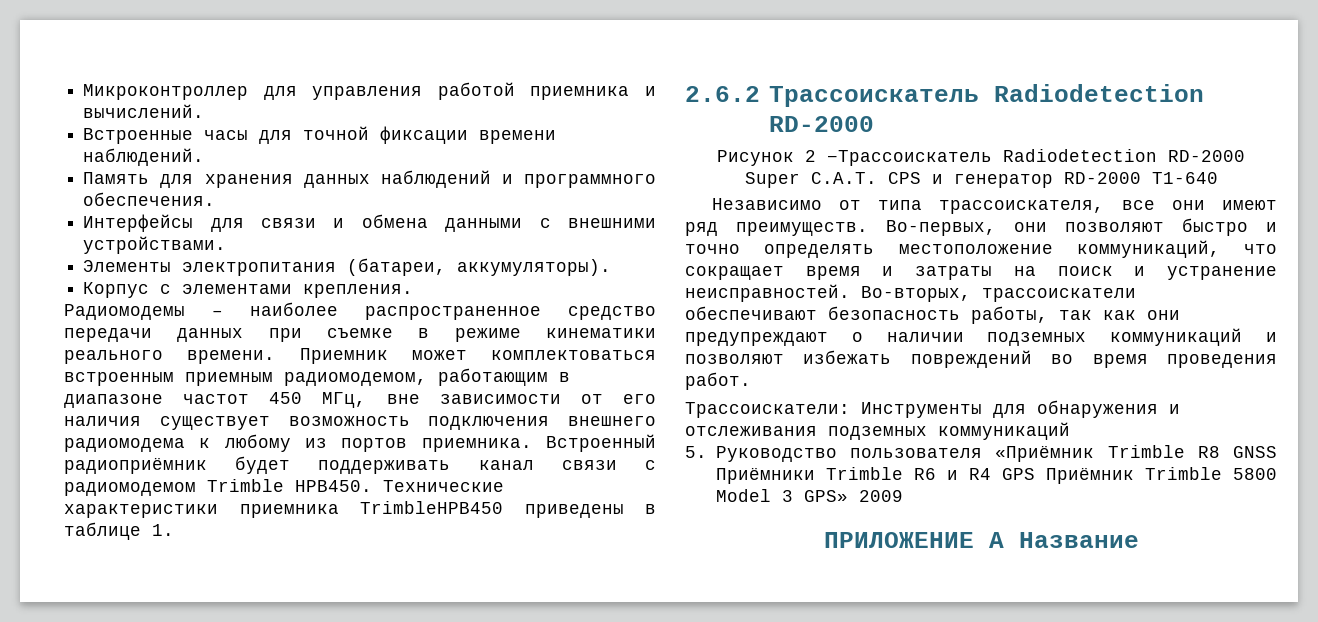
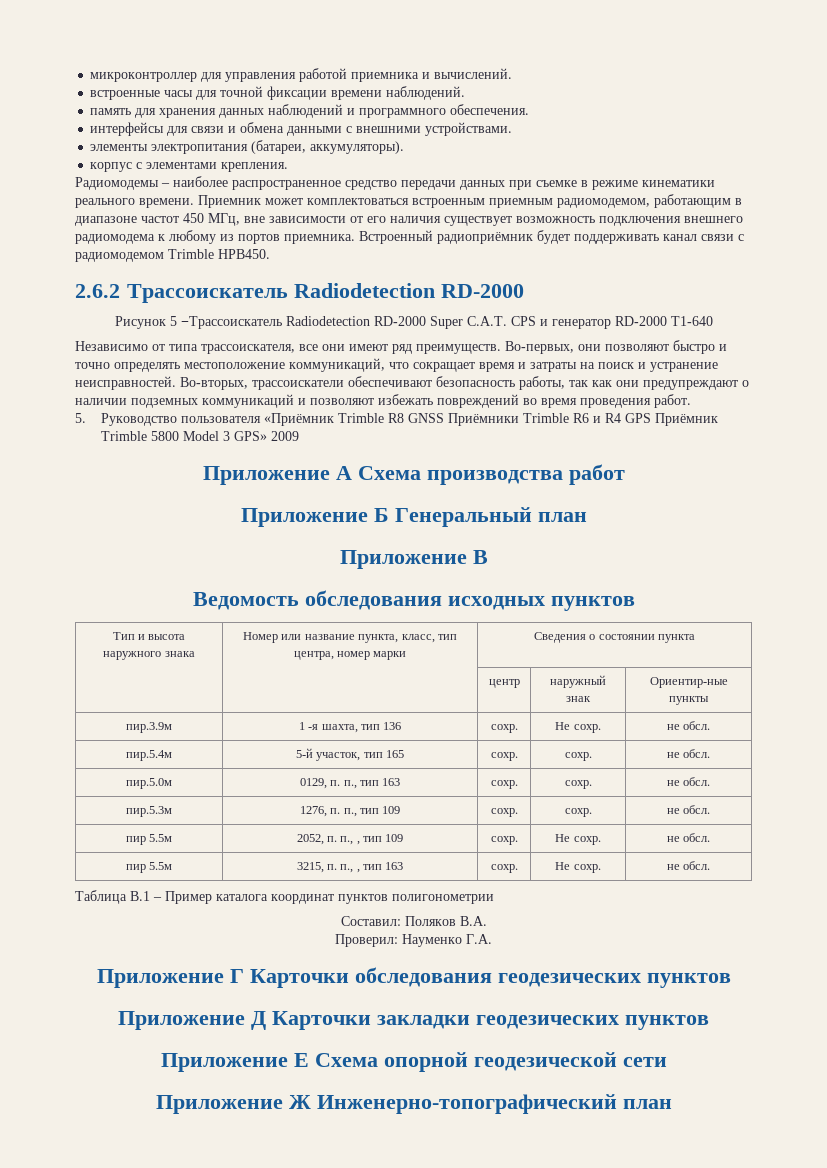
[83,84,249,100] Микроконтроллер -> [90,72,198,82] микроконтроллер
[83,128,194,144] Встроенные -> [90,90,161,100] встроенные
[83,172,150,184] Память -> [90,108,132,115] память
[83,214,194,232] Интерфейсы -> [90,122,165,136] интерфейсы
[83,260,172,272] Элементы -> [90,144,149,151] элементы
[83,282,150,298] Корпус -> [90,162,133,172] корпус
[383,480,504,492] [64,501,656,518] [64,522,174,540] Технические характеристики приемника TrimbleHPB450 приведены в таблице 1. -> (270, 254) none
[805,150,816,162] 2 -> [169,316,177,326] 5
[685,400,1180,418] [685,422,1070,440] // Трассоискатели: Инструменты для обнаружения и отслеживания подземных коммуникаций -> (691, 401) none
[823,532,1139,548] ПРИЛОЖЕНИЕ А Название -> [202,464,625,485] [240,507,587,527] [339,550,488,569] [192,590,635,611] [112,632,186,640] [103,651,195,660] [243,632,457,643] [293,651,407,660] [533,632,696,643] [488,679,520,688] [550,675,606,688] [566,696,591,702] [649,677,728,688] [669,696,709,705] [126,722,172,733] [298,722,402,733] [490,724,518,733] [555,722,601,733] [666,721,711,730] [126,750,172,761] [295,748,405,761] [490,752,518,761] [564,752,592,761] [666,749,711,758] [126,778,172,789] [299,778,401,789] [490,780,518,789] [564,780,592,789] [666,777,711,786] [126,806,172,817] [299,806,401,817] [490,808,518,817] [564,808,592,817] [666,805,711,814] [125,834,173,845] [296,834,404,845] [490,836,518,845] [555,834,601,845] [666,833,711,842] [125,862,173,873] [296,862,404,873] [490,864,518,873] [555,862,601,873] [666,861,711,870] [75,890,494,904] [340,916,487,926] [335,934,492,947] [96,967,731,988] [118,1011,709,1030] [160,1052,667,1072] [155,1094,672,1114] Приложение А Схема производства работ // Приложение Б Генеральный план // Приложение В // Ведомость обследования исходных пунктов // Тип и высота наружного знака | Номер или название пункта, класс, тип центра, номер марки | Сведения о состоянии пункта // | | центр | наружный знак | Ориентир-ные пункты // пир.3.9м | 1 -я шахта, тип 136 | сохр. | Не сохр. | не обсл. // пир.5.4м | 5-й участок, тип 165 | сохр. | сохр. | не обсл. // пир.5.0м | 0129, п. п., тип 163 | сохр. | сохр. | не обсл. // пир.5.3м | 1276, п. п., тип 109 | сохр. | сохр. | не обсл. // пир 5.5м | 2052, п. п., , тип 109 | сохр. | Не сохр. | не обсл. // пир 5.5м | 3215, п. п., , тип 163 | сохр. | Не сохр. | не обсл. // Таблица В.1 – Пример каталога координат пунктов полигонометрии // Составил: Поляков В.А. // Проверил: Науменко Г.А. // Приложение Г Карточки обследования геодезических пунктов // Приложение Д Карточки закладки геодезических пунктов // Приложение Е Схема опорной геодезической сети // Приложение Ж Инженерно-топографический план

